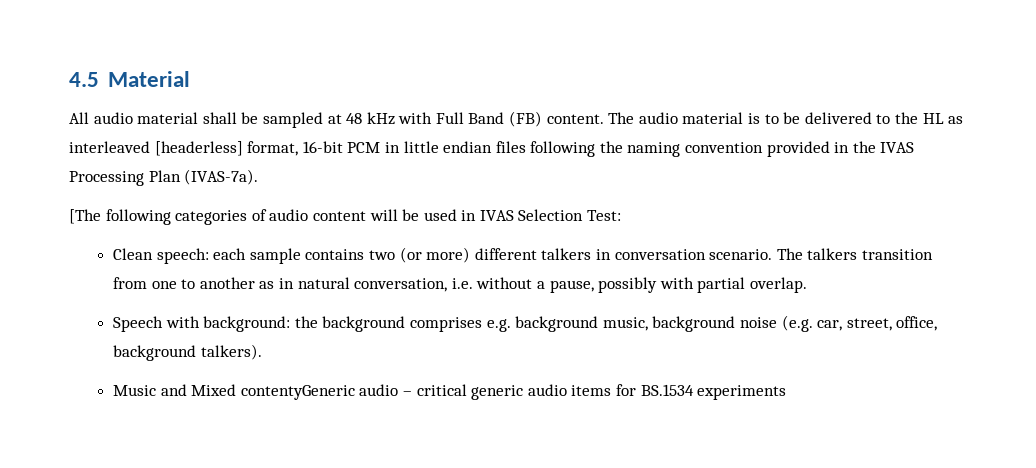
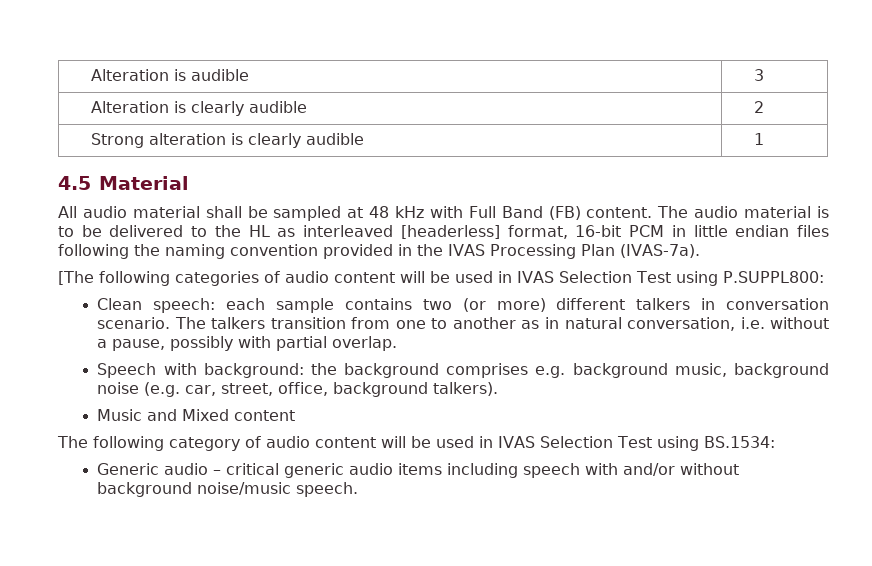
(69, 79) none -> [91,69,250,81] [754,69,765,81] [91,101,308,116] [754,101,765,113] [91,133,365,148] [754,133,765,145] Alteration is audible | 3 // Alteration is clearly audible | 2 // Strong alteration is clearly audible | 1 //
[587,210,622,221] Test: -> [635,271,824,286] Test using P.SUPPL800:
[240,385,355,400] contentyGeneric -> [234,410,296,421] [57,436,775,451] [97,463,160,475] content // The following category of audio content will be used in IVAS Selection Test using BS.1534: // Generic
[615,384,787,400] for BS.1534 experiments -> [447,463,740,478] [97,482,359,497] including speech with and/or without background noise/music speech.

